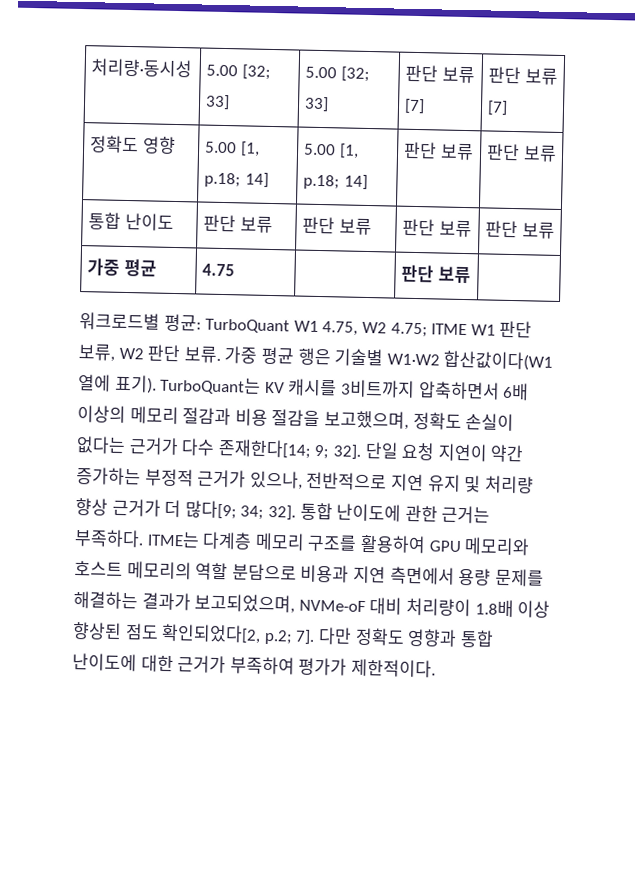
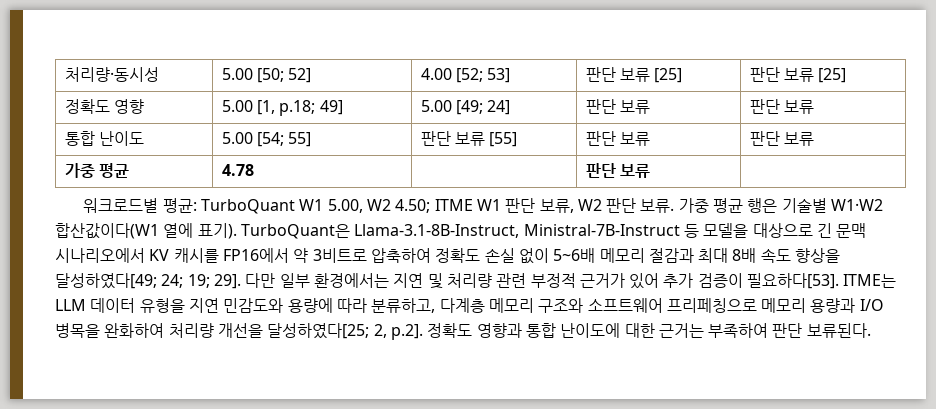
[241,64,271,80] [205,94,231,111] [305,66,370,83] [304,96,330,113] [405,64,475,84] [404,98,426,115] [488,66,558,85] [487,100,509,116] [32; 33] | 5.00 [32; 33] | 판단 보류 [7] | 판단 보류 [7] -> [257,68,312,83] [420,68,511,83] [585,67,683,83] [749,67,847,83] [50; 52] | 4.00 [52; 53] | 판단 보류 [25] | 판단 보류 [25]
[244,172,269,188] [303,143,359,159] [303,174,368,190] 14] | 5.00 [1, p.18; 14] -> [319,100,343,115] [420,100,511,115] 49] | 5.00 [49; 24]
[203,214,273,234] [302,216,372,236] 판단 보류 | 판단 보류 -> [221,132,312,147] [420,131,518,147] 5.00 [54; 55] | 판단 보류 [55]
[202,263,236,277] 4.75 -> [221,164,254,176] 4.78
[322,321,428,338] 4.75, W2 4.75; -> [327,199,431,213] 5.00, W2 4.50;
[160,375,530,401] [77,405,515,432] [76,436,525,463] [76,466,534,494] [75,497,491,524] [74,528,531,556] [74,559,544,587] [73,590,551,618] [72,621,352,645] TurboQuant는 KV 캐시를 3비트까지 압축하면서 6배 이상의 메모리 절감과 비용 절감을 보고했으며, 정확도 손실이 없다는 근거가 다수 존재한다[14; 9; 32]. 단일 요청 지연이 약간 증가하는 부정적 근거가 있으나, 전반적으로 지연 유지 및 처리량 향상 근거가 더 많다[9; 34; 32]. 통합 난이도에 관한 근거는 부족하다. ITME는 다계층 메모리 구조를 활용하여 GPU 메모리와 호스트 메모리의 역할 분담으로 비용과 지연 측면에서 용량 문제를 해결하는 결과가 보고되었으며, NVMe-oF 대비 처리량이 1.8배 이상 향상된 점도 확인되었다[2, p.2; 7]. 다만 -> [240,223,867,239] [55,248,841,264] [55,273,897,289] [55,298,884,313] [55,323,423,340] TurboQuant은 Llama-3.1-8B-Instruct, Ministral-7B-Instruct 등 모델을 대상으로 긴 문맥 시나리오에서 KV 캐시를 FP16에서 약 3비트로 압축하여 정확도 손실 없이 5~6배 메모리 절감과 최대 8배 속도 향상을 달성하였다[49; 24; 19; 29]. 다만 일부 환경에서는 지연 및 처리량 관련 부정적 근거가 있어 추가 검증이 필요하다[53]. ITME는 LLM 데이터 유형을 지연 민감도와 용량에 따라 분류하고, 다계층 메모리 구조와 소프트웨어 프리페칭으로 메모리 용량과 I/O 병목을 완화하여 처리량 개선을 달성하였다[25; 2, p.2].
[177,655,436,678] 근거가 부족하여 평가가 제한적이다. -> [658,323,871,338] 근거는 부족하여 판단 보류된다.

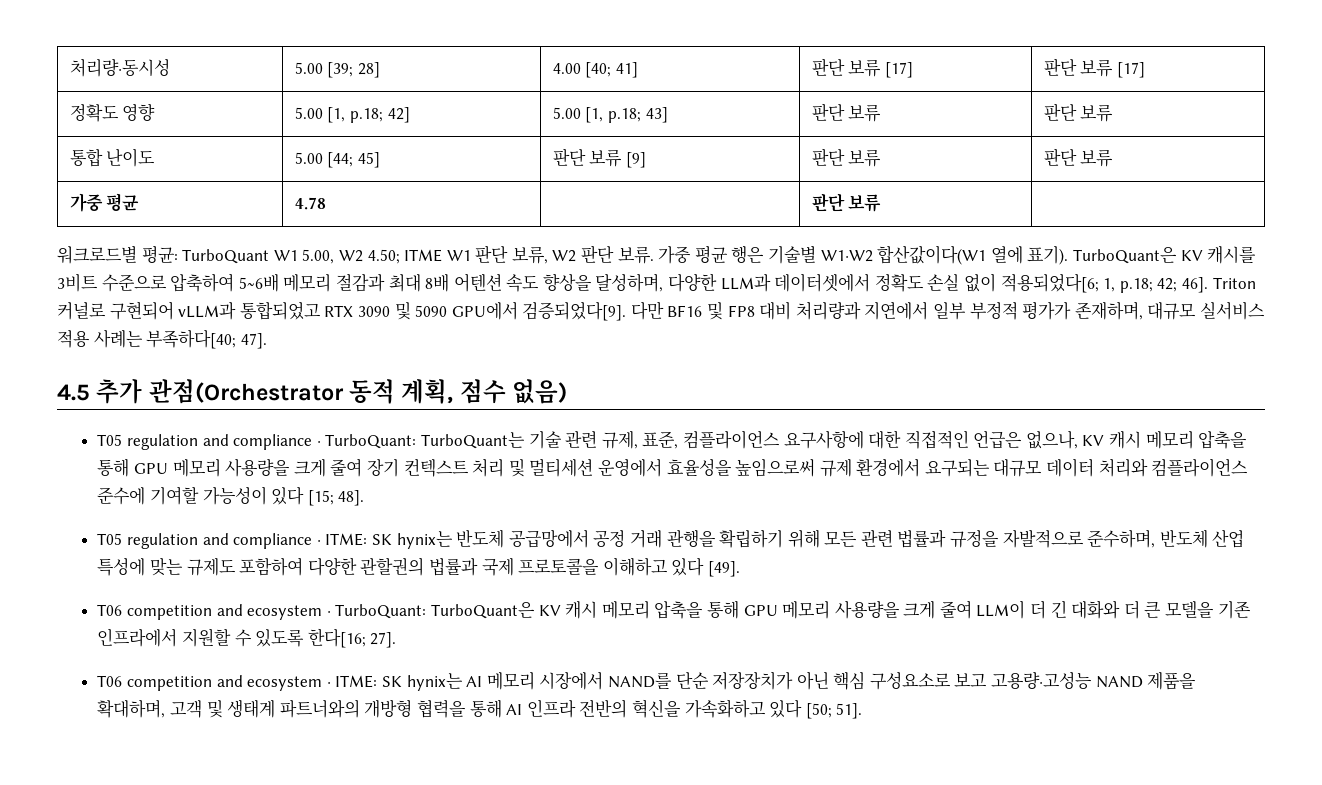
[257,68,312,83] [50; 52] -> [327,62,380,78] [39; 28]
[456,68,511,83] [585,67,683,83] [749,67,847,83] [52; 53] | 판단 보류 [25] | 판단 보류 [25] -> [585,62,638,78] [811,58,913,78] [1043,58,1145,78] [40; 41] | 판단 보류 [17] | 판단 보류 [17]
[319,100,343,115] [420,100,511,115] 49] | 5.00 [49; 24] -> [387,107,410,123] [552,107,668,123] 42] | 5.00 [1, p.18; 43]
[257,132,312,147] [420,131,518,147] [54; 55] | 판단 보류 [55] -> [327,152,380,168] [552,148,646,168] [44; 45] | 판단 보류 [9]
[354,223,867,238] [55,248,549,264] Llama-3.1-8B-Instruct, Ministral-7B-Instruct 등 모델을 대상으로 긴 문맥 시나리오에서 KV 캐시를 FP16에서 약 3비트로 압축하여 정확도 손실 없이 -> [1180,245,1257,264] [57,273,235,292] KV 캐시를 3비트 수준으로 압축하여
(757, 255) none -> [453,273,502,292] 어텐션
[55,273,897,289] [55,298,884,313] [55,323,871,340] 달성하였다[49; 24; 19; 29]. 다만 일부 환경에서는 지연 및 처리량 관련 부정적 근거가 있어 추가 검증이 필요하다[53]. ITME는 LLM 데이터 유형을 지연 민감도와 용량에 따라 분류하고, 다계층 메모리 구조와 소프트웨어 프리페칭으로 메모리 용량과 I/O 병목을 완화하여 처리량 개선을 달성하였다[25; 2, p.2]. 정확도 영향과 통합 난이도에 대한 근거는 부족하여 판단 보류된다. -> [595,273,1256,293] [57,301,1265,321] [57,329,267,349] [57,379,568,404] [97,430,1248,450] [97,458,1249,477] [97,486,365,506] [97,529,1245,549] [97,557,740,577] [97,600,1251,620] [97,628,397,648] [97,671,1197,691] [97,699,863,719] 달성하며, 다양한 LLM과 데이터셋에서 정확도 손실 없이 적용되었다[6; 1, p.18; 42; 46]. Triton 커널로 구현되어 vLLM과 통합되었고 RTX 3090 및 5090 GPU에서 검증되었다[9]. 다만 BF16 및 FP8 대비 처리량과 지연에서 일부 부정적 평가가 존재하며, 대규모 실서비스 적용 사례는 부족하다[40; 47]. // 4.5 추가 관점(Orchestrator 동적 계획, 점수 없음) // T05 regulation and compliance · TurboQuant: TurboQuant는 기술 관련 규제, 표준, 컴플라이언스 요구사항에 대한 직접적인 언급은 없으나, KV 캐시 메모리 압축을 통해 GPU 메모리 사용량을 크게 줄여 장기 컨텍스트 처리 및 멀티세션 운영에서 효율성을 높임으로써 규제 환경에서 요구되는 대규모 데이터 처리와 컴플라이언스 준수에 기여할 가능성이 있다 [15; 48]. // T05 regulation and compliance · ITME: SK hynix는 반도체 공급망에서 공정 거래 관행을 확립하기 위해 모든 관련 법률과 규정을 자발적으로 준수하며, 반도체 산업 특성에 맞는 규제도 포함하여 다양한 관할권의 법률과 국제 프로토콜을 이해하고 있다 [49]. // T06 competition and ecosystem · TurboQuant: TurboQuant은 KV 캐시 메모리 압축을 통해 GPU 메모리 사용량을 크게 줄여 LLM이 더 긴 대화와 더 큰 모델을 기존 인프라에서 지원할 수 있도록 한다[16; 27]. // T06 competition and ecosystem · ITME: SK hynix는 AI 메모리 시장에서 NAND를 단순 저장장치가 아닌 핵심 구성요소로 보고 고용량·고성능 NAND 제품을 확대하며, 고객 및 생태계 파트너와의 개방형 협력을 통해 AI 인프라 전반의 혁신을 가속화하고 있다 [50; 51].

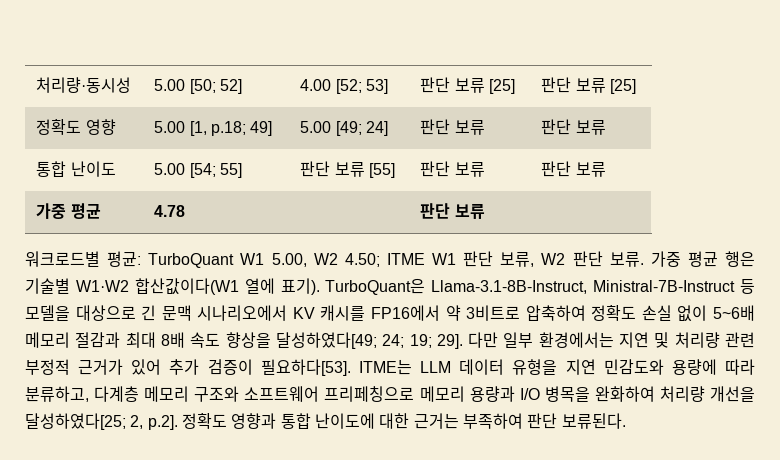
[327,62,380,78] [39; 28] -> [189,79,242,94] [50; 52]
[585,62,638,78] [811,58,913,78] [1043,58,1145,78] [40; 41] | 판단 보류 [17] | 판단 보류 [17] -> [335,79,388,94] [420,77,515,94] [541,77,636,94] [52; 53] | 판단 보류 [25] | 판단 보류 [25]
[387,107,410,123] [552,107,668,123] 42] | 5.00 [1, p.18; 43] -> [250,121,273,136] [300,121,388,136] 49] | 5.00 [49; 24]
[327,152,380,168] [552,148,646,168] [44; 45] | 판단 보류 [9] -> [189,163,242,178] [300,161,395,178] [54; 55] | 판단 보류 [55]
[1180,245,1257,264] [57,273,235,292] KV 캐시를 3비트 수준으로 압축하여 -> [431,279,755,294] [25,305,708,322] Llama-3.1-8B-Instruct, Ministral-7B-Instruct 등 모델을 대상으로 긴 문맥 시나리오에서 KV 캐시를 FP16에서 약 3비트로 압축하여 정확도 손실 없이
[453,273,502,292] 어텐션 -> (185, 340) none
[595,273,1256,293] [57,301,1265,321] [57,329,267,349] [57,379,568,404] [97,430,1248,450] [97,458,1249,477] [97,486,365,506] [97,529,1245,549] [97,557,740,577] [97,600,1251,620] [97,628,397,648] [97,671,1197,691] [97,699,863,719] 달성하며, 다양한 LLM과 데이터셋에서 정확도 손실 없이 적용되었다[6; 1, p.18; 42; 46]. Triton 커널로 구현되어 vLLM과 통합되었고 RTX 3090 및 5090 GPU에서 검증되었다[9]. 다만 BF16 및 FP8 대비 처리량과 지연에서 일부 부정적 평가가 존재하며, 대규모 실서비스 적용 사례는 부족하다[40; 47]. // 4.5 추가 관점(Orchestrator 동적 계획, 점수 없음) // T05 regulation and compliance · TurboQuant: TurboQuant는 기술 관련 규제, 표준, 컴플라이언스 요구사항에 대한 직접적인 언급은 없으나, KV 캐시 메모리 압축을 통해 GPU 메모리 사용량을 크게 줄여 장기 컨텍스트 처리 및 멀티세션 운영에서 효율성을 높임으로써 규제 환경에서 요구되는 대규모 데이터 처리와 컴플라이언스 준수에 기여할 가능성이 있다 [15; 48]. // T05 regulation and compliance · ITME: SK hynix는 반도체 공급망에서 공정 거래 관행을 확립하기 위해 모든 관련 법률과 규정을 자발적으로 준수하며, 반도체 산업 특성에 맞는 규제도 포함하여 다양한 관할권의 법률과 국제 프로토콜을 이해하고 있다 [49]. // T06 competition and ecosystem · TurboQuant: TurboQuant은 KV 캐시 메모리 압축을 통해 GPU 메모리 사용량을 크게 줄여 LLM이 더 긴 대화와 더 큰 모델을 기존 인프라에서 지원할 수 있도록 한다[16; 27]. // T06 competition and ecosystem · ITME: SK hynix는 AI 메모리 시장에서 NAND를 단순 저장장치가 아닌 핵심 구성요소로 보고 고용량·고성능 NAND 제품을 확대하며, 고객 및 생태계 파트너와의 개방형 협력을 통해 AI 인프라 전반의 혁신을 가속화하고 있다 [50; 51]. -> [275,332,755,349] [25,359,756,376] [25,386,756,402] [25,413,626,430] 달성하였다[49; 24; 19; 29]. 다만 일부 환경에서는 지연 및 처리량 관련 부정적 근거가 있어 추가 검증이 필요하다[53]. ITME는 LLM 데이터 유형을 지연 민감도와 용량에 따라 분류하고, 다계층 메모리 구조와 소프트웨어 프리페칭으로 메모리 용량과 I/O 병목을 완화하여 처리량 개선을 달성하였다[25; 2, p.2]. 정확도 영향과 통합 난이도에 대한 근거는 부족하여 판단 보류된다.

